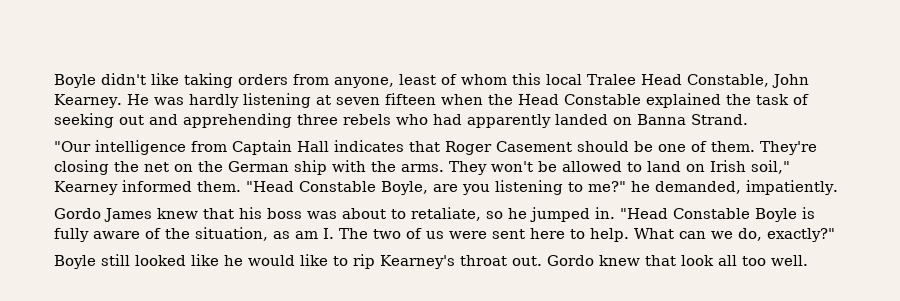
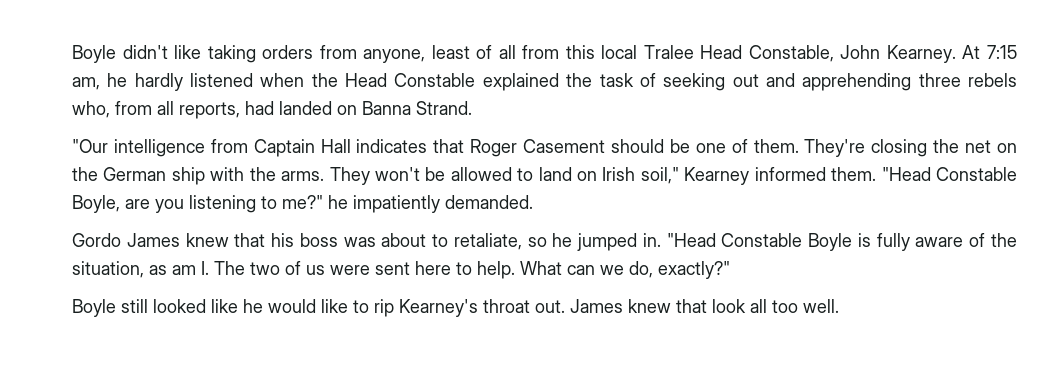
[461,74,507,85] whom -> [498,45,560,59] all from
[126,93,436,108] He was hardly listening at seven fifteen -> [962,45,1017,59] [72,73,254,91] At 7:15 am, he hardly listened
[396,114,551,128] who had apparently -> [72,101,274,119] who, from all reports, had
[655,180,838,195] demanded, impatiently. -> [353,195,533,213] impatiently demanded.
[547,255,594,266] Gordo -> [570,299,623,313] James

